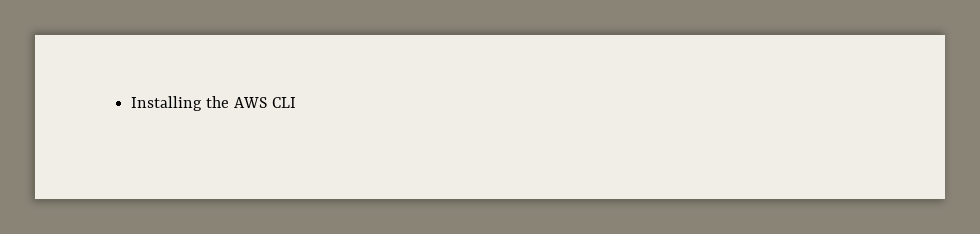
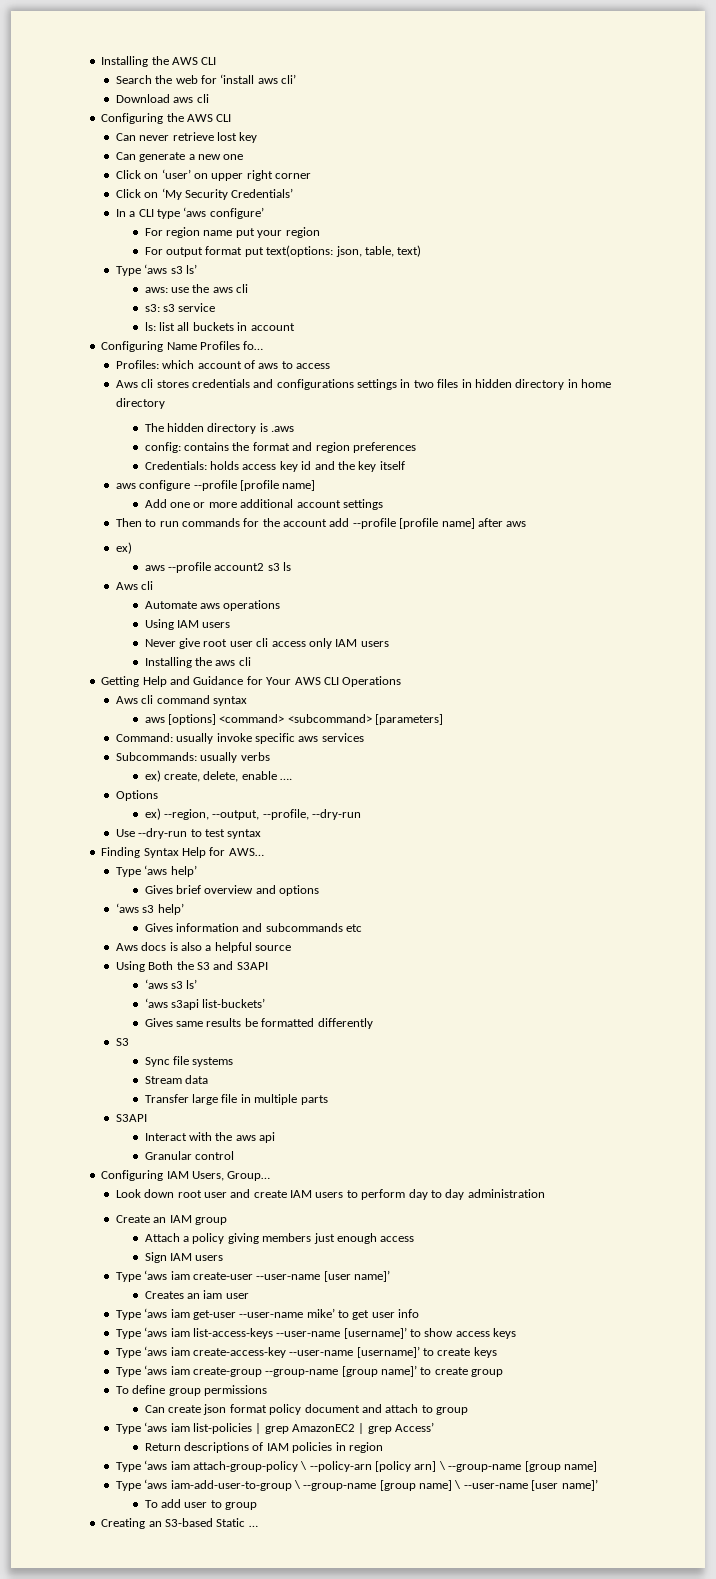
(296, 102) none -> [115,74,296,84] [115,94,209,103] [101,113,232,124] [115,132,258,143] [115,152,244,162] [115,169,311,181] [115,188,294,200] [115,207,264,219] [144,227,320,238] [144,245,422,257] [115,264,197,276] [144,284,249,293] [144,303,216,312] [144,322,295,331] [101,341,264,352] [115,360,330,369] [115,379,611,390] [115,398,165,409] [144,423,295,434] [144,442,416,453] [144,461,405,472] [115,480,316,491] [144,499,383,510] [115,518,527,529] [115,542,132,554] [144,562,292,573] [115,581,154,590] [144,600,281,611] [144,619,231,630] [144,638,389,649] [144,657,251,668] [101,676,402,687] [115,695,247,706] [144,714,444,725] [115,733,364,744] [115,752,270,763] [144,770,293,782] [115,790,158,801] [144,808,362,820] [115,828,262,839] [101,847,264,858] [115,865,197,877] [144,885,320,896] [115,903,184,915] [144,923,363,932] [115,942,291,953] [115,961,268,972] [144,979,198,989] [144,998,266,1010] [144,1018,373,1029] [115,1038,129,1046] [144,1056,234,1067] [144,1075,209,1084] [144,1094,328,1105] [115,1114,147,1122] [144,1132,276,1143] [144,1151,235,1160] [101,1170,271,1181] [115,1189,545,1200] [115,1215,227,1225] [144,1233,415,1244] [144,1252,224,1263] [115,1270,390,1282] [144,1290,249,1299] [115,1308,420,1320] [115,1327,517,1339] [115,1346,497,1358] [115,1365,504,1377] [115,1385,267,1396] [144,1404,469,1415] [115,1422,435,1434] [144,1442,383,1453] [115,1460,597,1472] [115,1479,598,1491] [144,1499,258,1510] [101,1518,258,1529] // Search the web for ‘install aws cli’ // Download aws cli // Configuring the AWS CLI // Can never retrieve lost key // Can generate a new one // Click on ‘user’ on upper right corner // Click on ‘My Security Credentials’ // In a CLI type ‘aws configure’ // For region name put your region // For output format put text(options: json, table, text) // Type ‘aws s3 ls’ // aws: use the aws cli // s3: s3 service // ls: list all buckets in account // Configuring Name Profiles fo… // Profiles: which account of aws to access // Aws cli stores credentials and configurations settings in two files in hidden directory in home directory // The hidden directory is .aws // config: contains the format and region preferences // Credentials: holds access key id and the key itself // aws configure --profile [profile name] // Add one or more additional account settings // Then to run commands for the account add --profile [profile name] after aws // ex) // aws --profile account2 s3 ls // Aws cli // Automate aws operations // Using IAM users // Never give root user cli access only IAM users // Installing the aws cli // Getting Help and Guidance for Your AWS CLI Operations // Aws cli command syntax // aws [options] <command> <subcommand> [parameters] // Command: usually invoke specific aws services // Subcommands: usually verbs // ex) create, delete, enable …. // Options // ex) --region, --output, --profile, --dry-run // Use --dry-run to test syntax // Finding Syntax Help for AWS… // Type ‘aws help’ // Gives brief overview and options // ‘aws s3 help’ // Gives information and subcommands etc // Aws docs is also a helpful source // Using Both the S3 and S3API // ‘aws s3 ls’ // ‘aws s3api list-buckets’ // Gives same results be formatted differently // S3 // Sync file systems // Stream data // Transfer large file in multiple parts // S3API // Interact with the aws api // Granular control // Configuring IAM Users, Group… // Look down root user and create IAM users to perform day to day administration // Create an IAM group // Attach a policy giving members just enough access // Sign IAM users // Type ‘aws iam create-user --user-name [user name]’ // Creates an iam user // Type ‘aws iam get-user --user-name mike’ to get user info // Type ‘aws iam list-access-keys --user-name [username]’ to show access keys // Type ‘aws iam create-access-key --user-name [username]’ to create keys // Type ‘aws iam create-group --group-name [group name]’ to create group // To define group permissions // Can create json format policy document and attach to group // Type ‘aws iam list-policies | grep AmazonEC2 | grep Access’ // Return descriptions of IAM policies in region // Type ‘aws iam attach-group-policy \ --policy-arn [policy arn] \ --group-name [group name] // Type ‘aws iam-add-user-to-group \ --group-name [group name] \ --user-name [user name]’ // To add user to group // Creating an S3-based Static …

